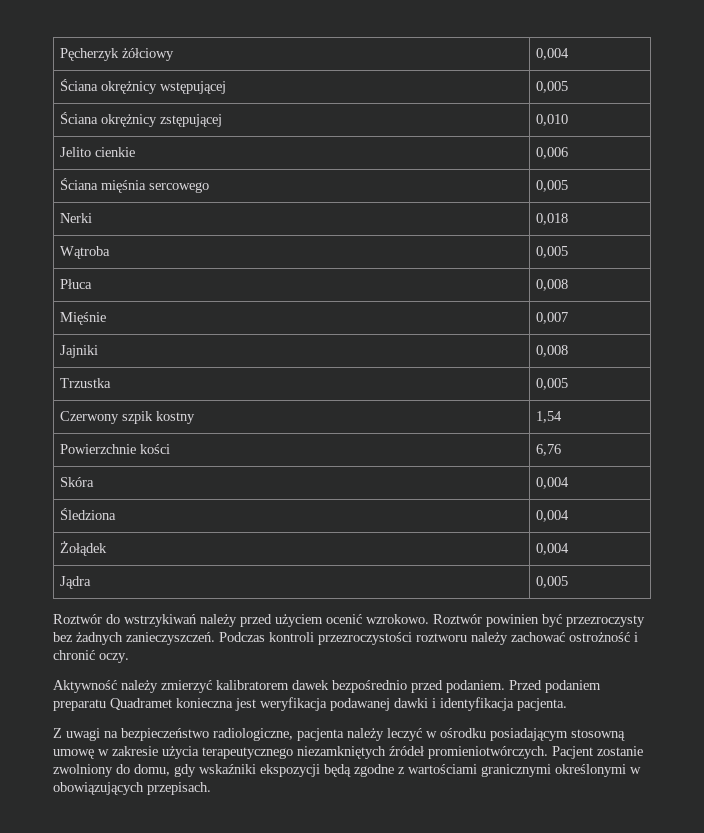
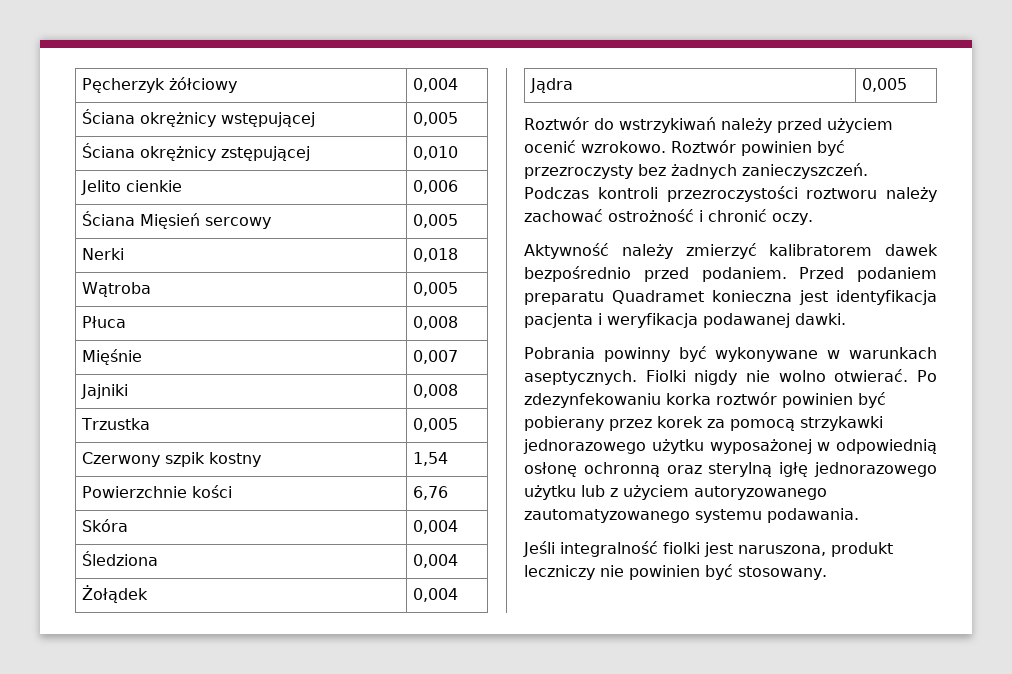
[100,180,209,193] mięśnia sercowego -> [140,213,272,229] Mięsień sercowy
[260,697,567,711] [53,728,625,741] [53,746,643,759] [53,764,641,777] [53,782,211,795] weryfikacja podawanej dawki i identyfikacja pacjenta. // Z uwagi na bezpieczeństwo radiologiczne, pacjenta należy leczyć w ośrodku posiadającym stosowną umowę w zakresie użycia terapeutycznego niezamkniętych źródeł promieniotwórczych. Pacjent zostanie zwolniony do domu, gdy wskaźniki ekspozycji będą zgodne z wartościami granicznymi określonymi w obowiązujących przepisach. -> [836,290,937,305] [524,313,846,328] [524,346,937,362] [524,369,937,385] [524,392,886,408] [524,416,883,431] [523,439,937,454] [524,462,937,477] [524,485,827,500] [524,508,859,523] [523,541,893,557] [524,564,827,580] identyfikacja pacjenta i weryfikacja podawanej dawki. // Pobrania powinny być wykonywane w warunkach aseptycznych. Fiolki nigdy nie wolno otwierać. Po zdezynfekowaniu korka roztwór powinien być pobierany przez korek za pomocą strzykawki jednorazowego użytku wyposażonej w odpowiednią osłonę ochronną oraz sterylną igłę jednorazowego użytku lub z użyciem autoryzowanego zautomatyzowanego systemu podawania. // Jeśli integralność fiolki jest naruszona, produkt leczniczy nie powinien być stosowany.

